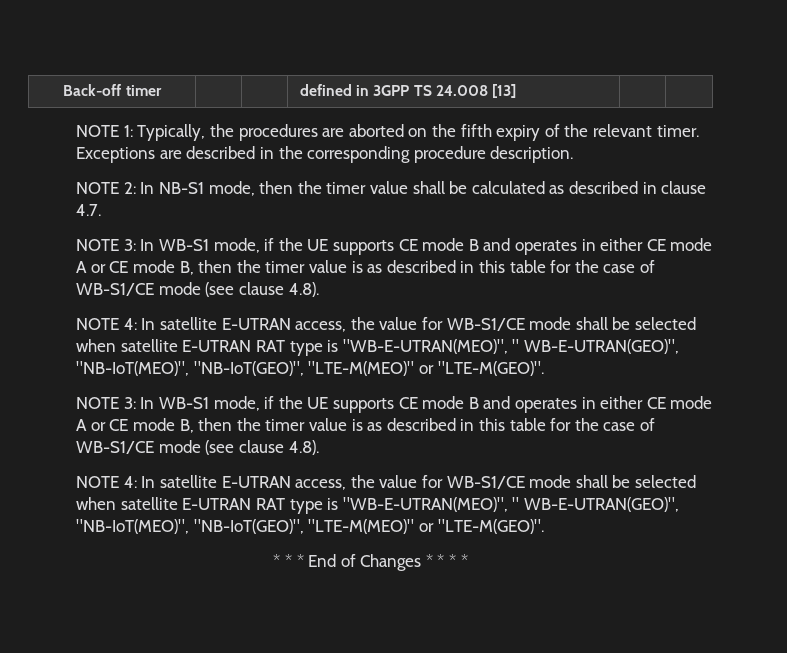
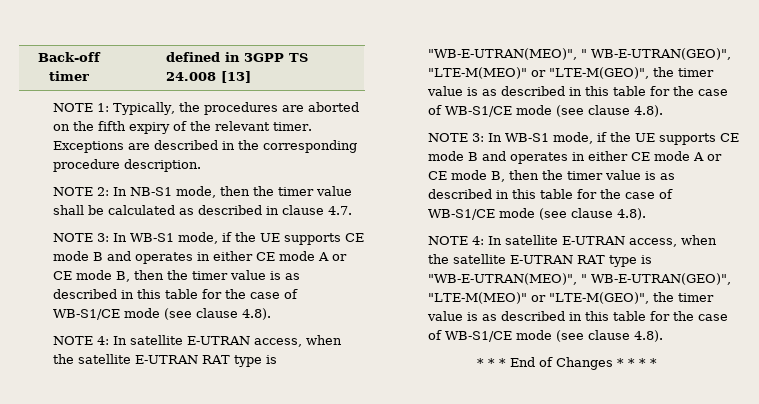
[350,317,696,331] [76,339,679,356] [76,361,544,376] the value for WB-S1/CE mode shall be selected when satellite E-UTRAN RAT type is "WB-E-UTRAN(MEO)", " WB-E-UTRAN(GEO)", "NB-IoT(MEO)", "NB-IoT(GEO)", "LTE-M(MEO)" or "LTE-M(GEO)". -> [306,335,343,345] [53,354,278,367] [428,48,732,60] [428,67,715,79] [427,86,729,96] [428,105,664,117] when the satellite E-UTRAN RAT type is "WB-E-UTRAN(MEO)", " WB-E-UTRAN(GEO)", "LTE-M(MEO)" or "LTE-M(GEO)", the timer value is as described in this table for the case of WB-S1/CE mode (see clause 4.8).
[350,475,696,489] [76,497,679,514] [76,519,544,534] the value for WB-S1/CE mode shall be selected when satellite E-UTRAN RAT type is "WB-E-UTRAN(MEO)", " WB-E-UTRAN(GEO)", "NB-IoT(MEO)", "NB-IoT(GEO)", "LTE-M(MEO)" or "LTE-M(GEO)". -> [681,235,718,245] [428,254,653,267] [428,273,732,285] [428,292,715,304] [427,311,729,321] [428,330,664,342] when the satellite E-UTRAN RAT type is "WB-E-UTRAN(MEO)", " WB-E-UTRAN(GEO)", "LTE-M(MEO)" or "LTE-M(GEO)", the timer value is as described in this table for the case of WB-S1/CE mode (see clause 4.8).

